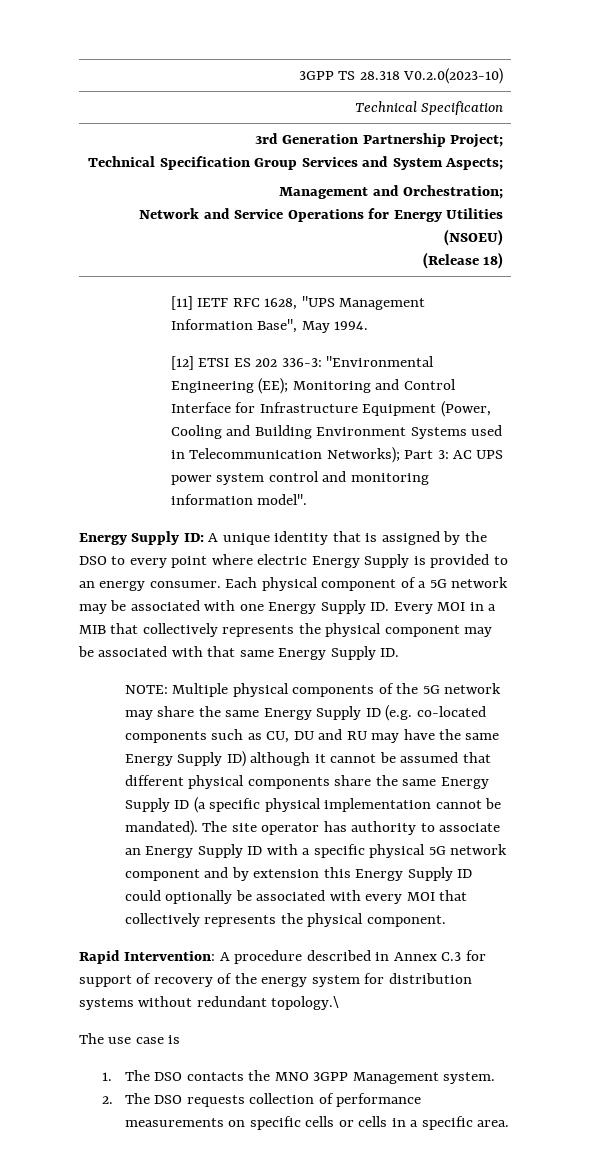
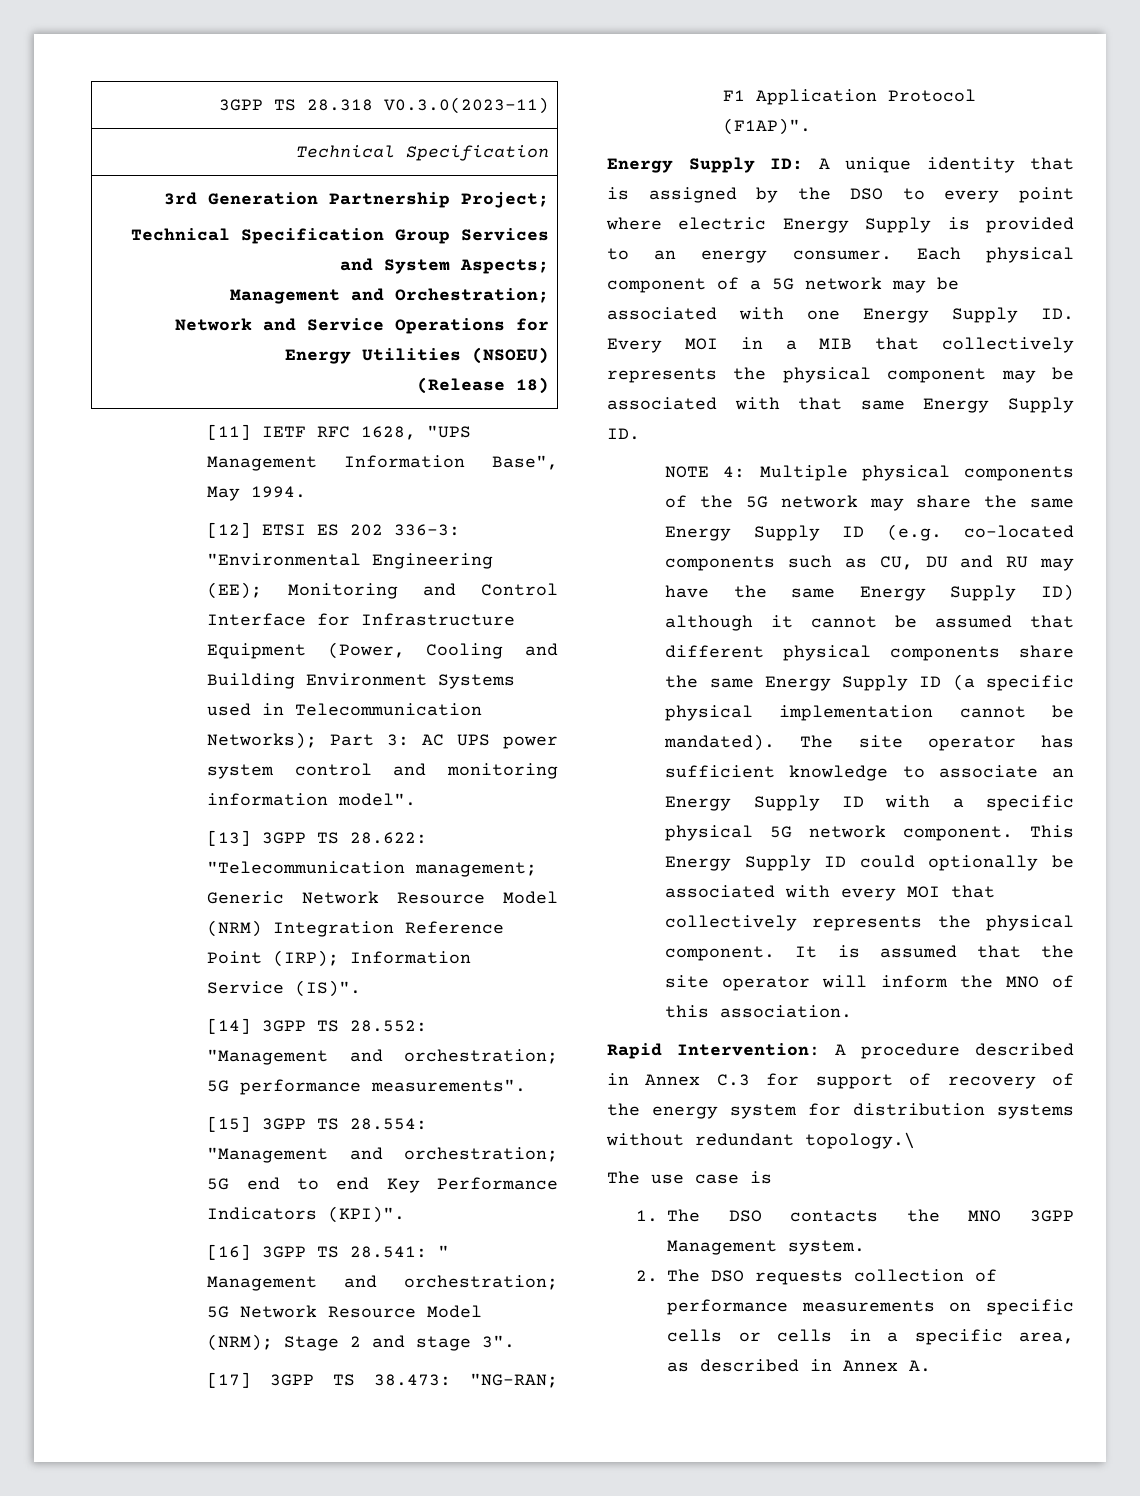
[403,68,504,84] V0.2.0(2023-10) -> [384,97,550,114] V0.3.0(2023-11)
(308, 499) none -> [207,830,428,846] [207,861,538,877] [207,891,558,904] [207,920,505,937] [207,950,472,967] [207,980,362,997] [207,1018,428,1034] [207,1049,558,1065] [207,1079,527,1095] [207,1116,428,1132] [207,1147,558,1163] [207,1177,558,1193] [207,1206,406,1223] [207,1244,450,1260] [207,1275,558,1291] [207,1305,483,1318] [207,1334,516,1351] [207,1372,558,1388] [723,89,977,105] [723,118,812,135] // [13] 3GPP TS 28.622: "Telecommunication management; Generic Network Resource Model (NRM) Integration Reference Point (IRP); Information Service (IS)". // [14] 3GPP TS 28.552: "Management and orchestration; 5G performance measurements". // [15] 3GPP TS 28.554: "Management and orchestration; 5G end to end Key Performance Indicators (KPI)". // [16] 3GPP TS 28.541: " Management and orchestration; 5G Network Resource Model (NRM); Stage 2 and stage 3". // [17] 3GPP TS 38.473: "NG-RAN; F1 Application Protocol (F1AP)".
[124,685,168,694] NOTE: -> [665,466,746,478] NOTE 4:
[351,821,417,835] authority -> [665,765,889,781] sufficient knowledge
[124,867,351,881] component and by extension this -> [903,825,1074,841] component. This
(446, 921) none -> [795,945,1074,958] [665,975,1074,991] [665,1005,853,1018] It is assumed that the site operator will inform the MNO of this association.
[476,1120,509,1127] area. -> [1019,1332,1074,1344] [667,1359,932,1372] area, as described in Annex A.

